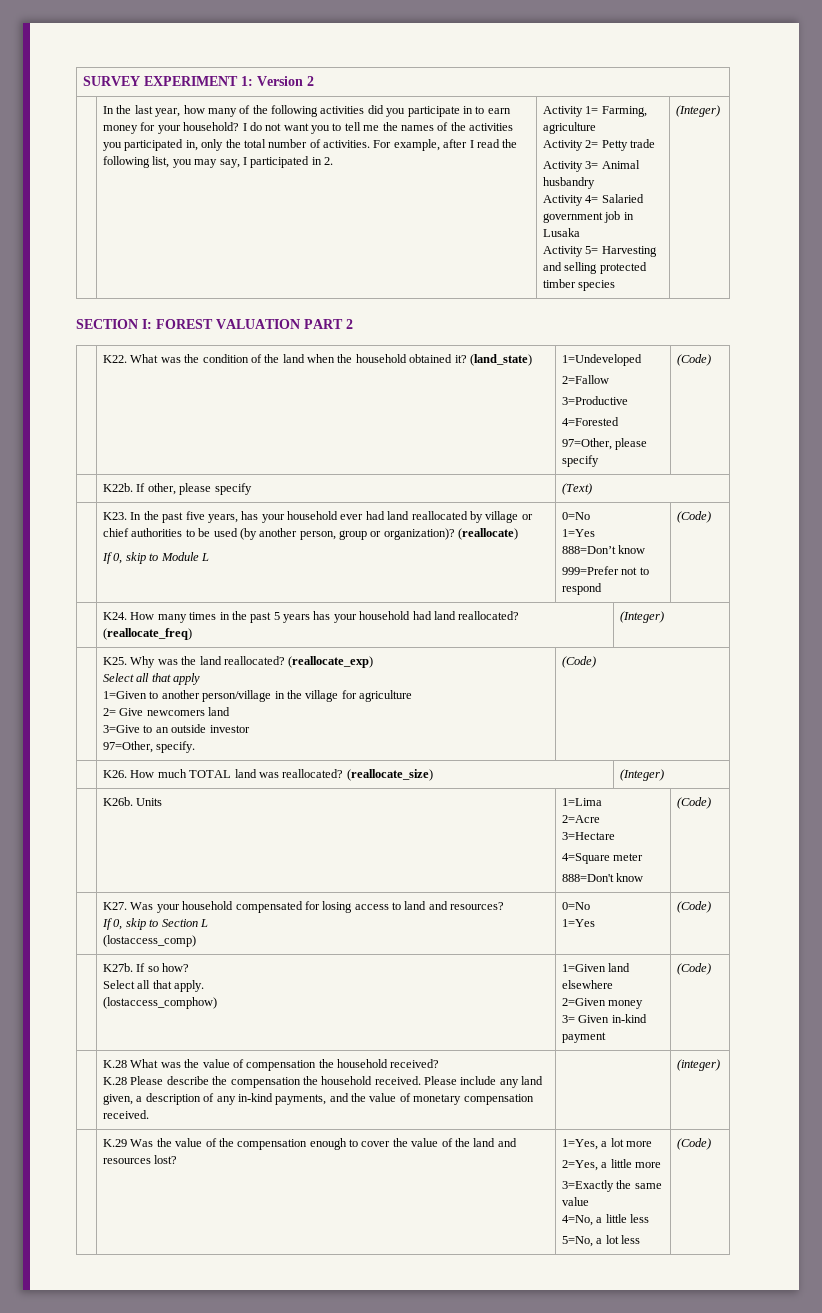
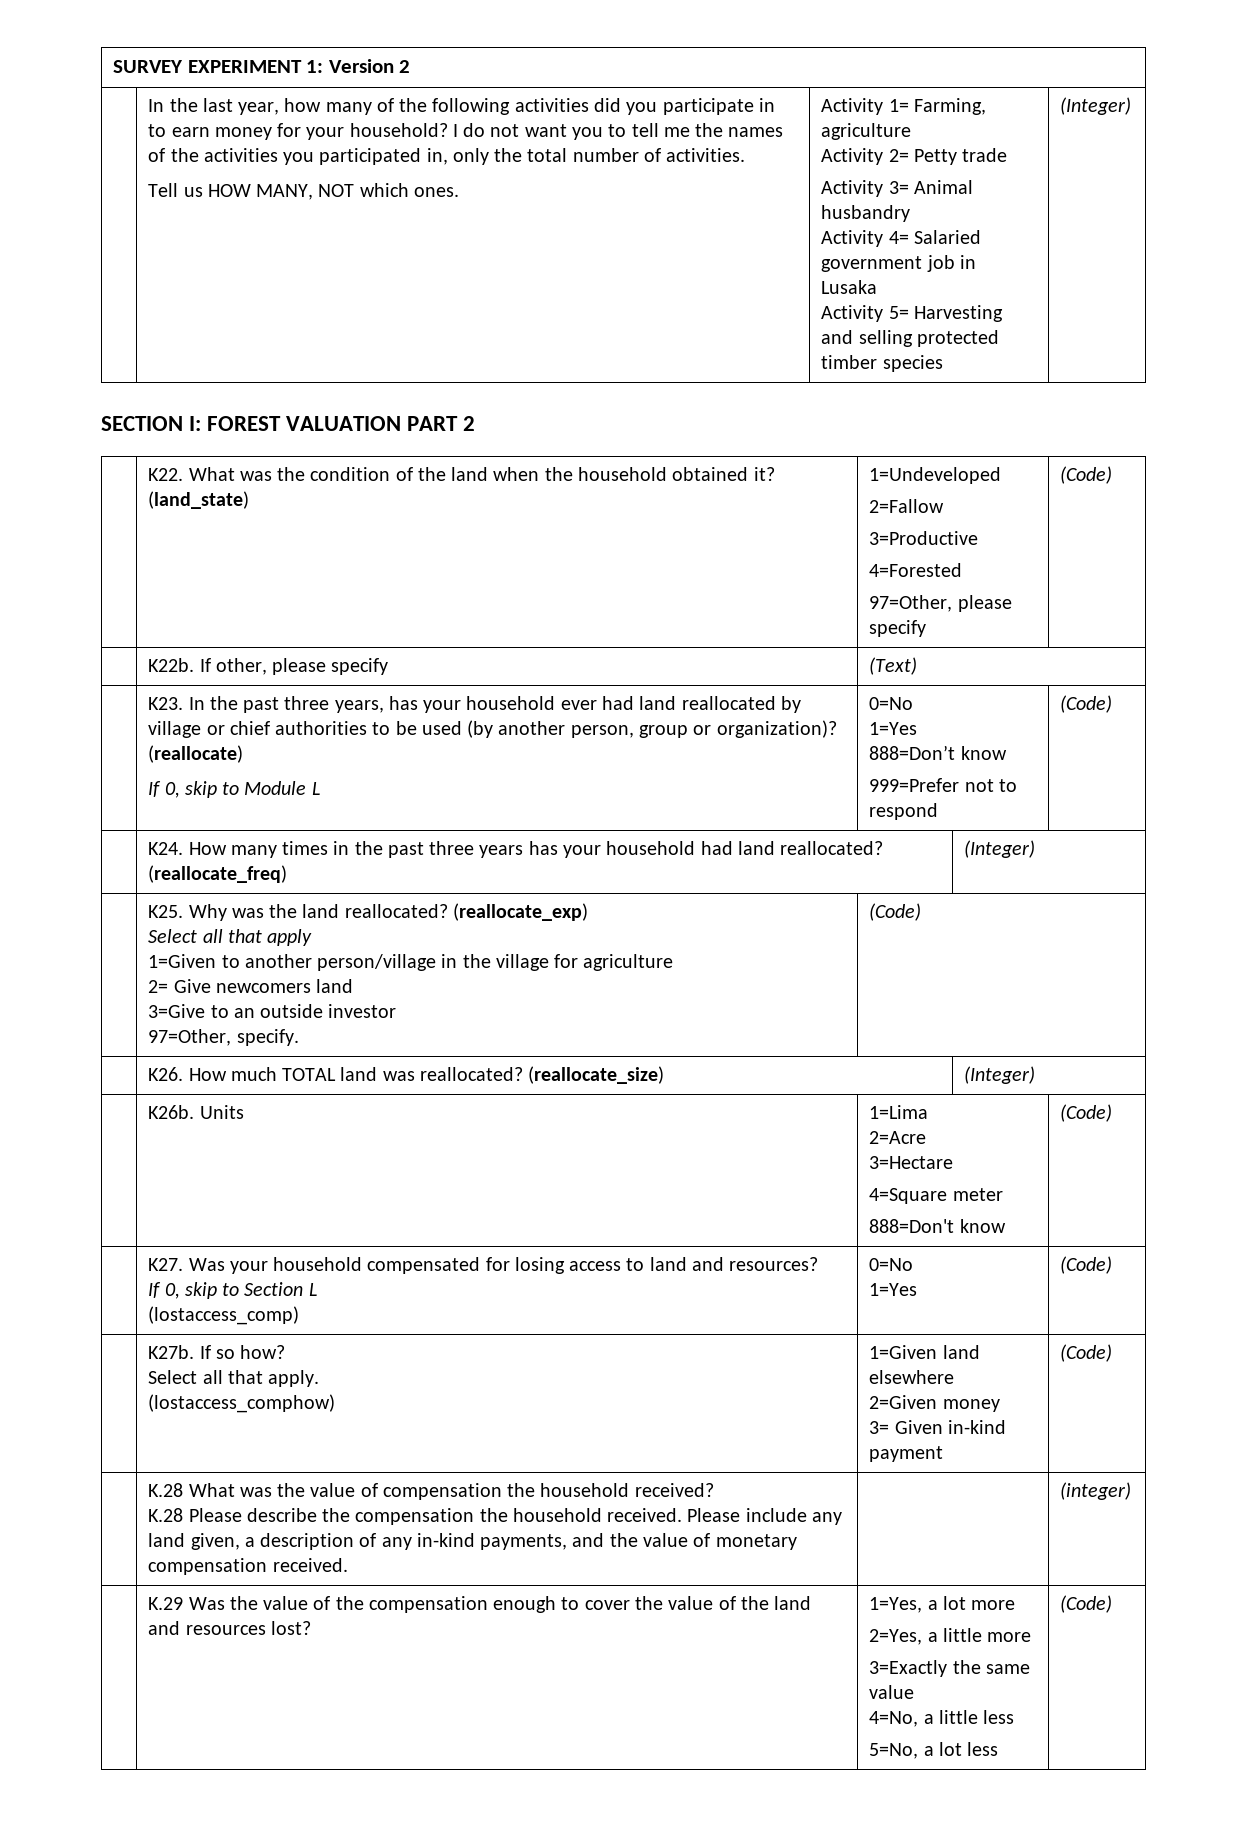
[373,139,518,151] [103,156,334,168] For example, after I read the following list, you may say, I participated in 2. -> [148,183,459,200] // Tell us HOW MANY, NOT which ones.
[185,511,205,520] five -> [284,696,330,710] three
[273,612,280,620] 5 -> [429,841,475,855] three

